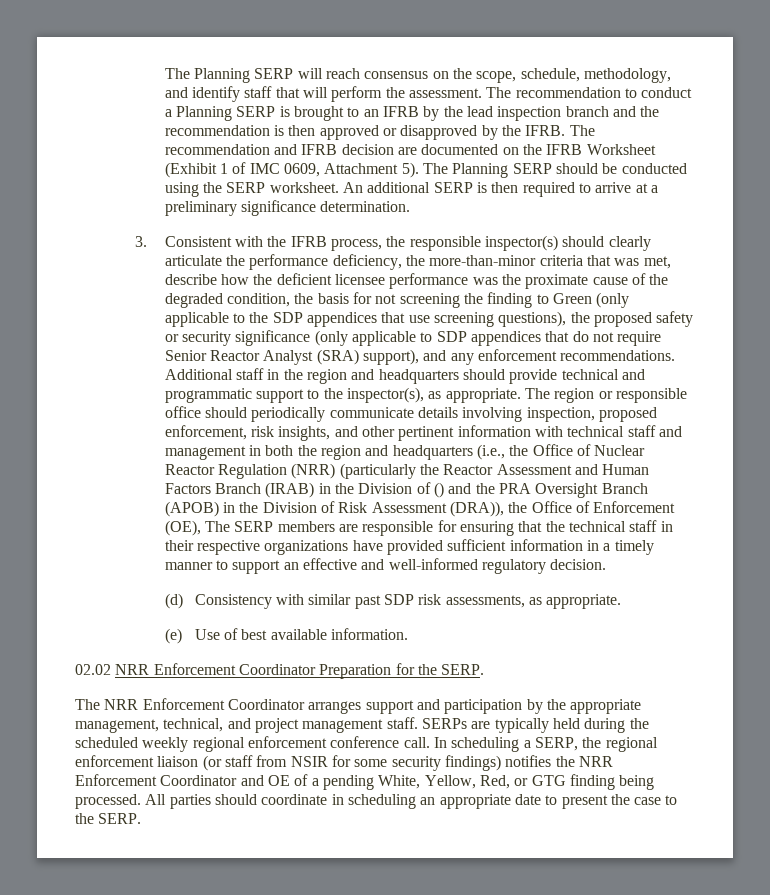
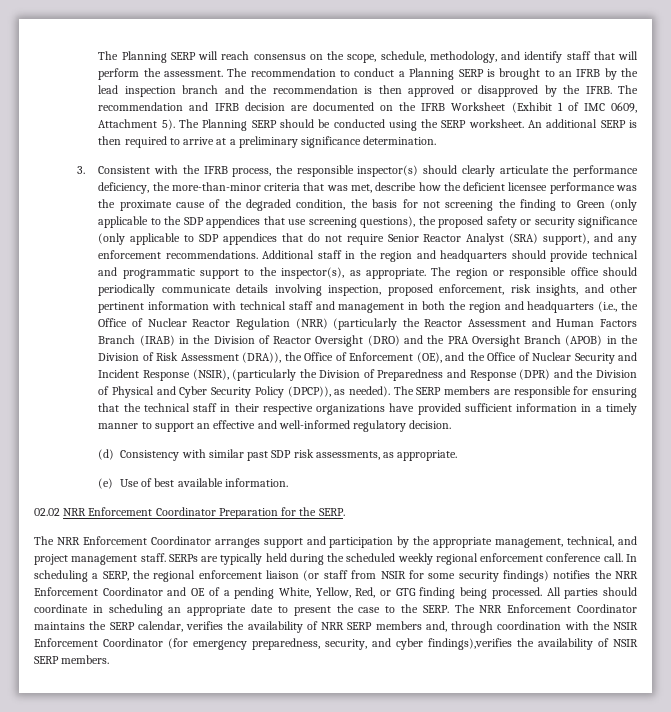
[433,482,444,498] () -> [273,335,400,347] Reactor Oversight (DRO)
(201, 528) none -> [445,352,637,364] [98,369,638,381] [98,386,391,398] and the Office of Nuclear Security and Incident Response (NSIR), (particularly the Division of Preparedness and Response (DPR) and the Division of Physical and Cyber Security Policy (DPCP)), as needed).
(142, 818) none -> [454,604,637,613] [34,621,638,633] [34,638,638,650] [34,655,110,664] The NRR Enforcement Coordinator maintains the SERP calendar, verifies the availability of NRR SERP members and, through coordination with the NSIR Enforcement Coordinator (for emergency preparedness, security, and cyber findings),verifies the availability of NSIR SERP members.

